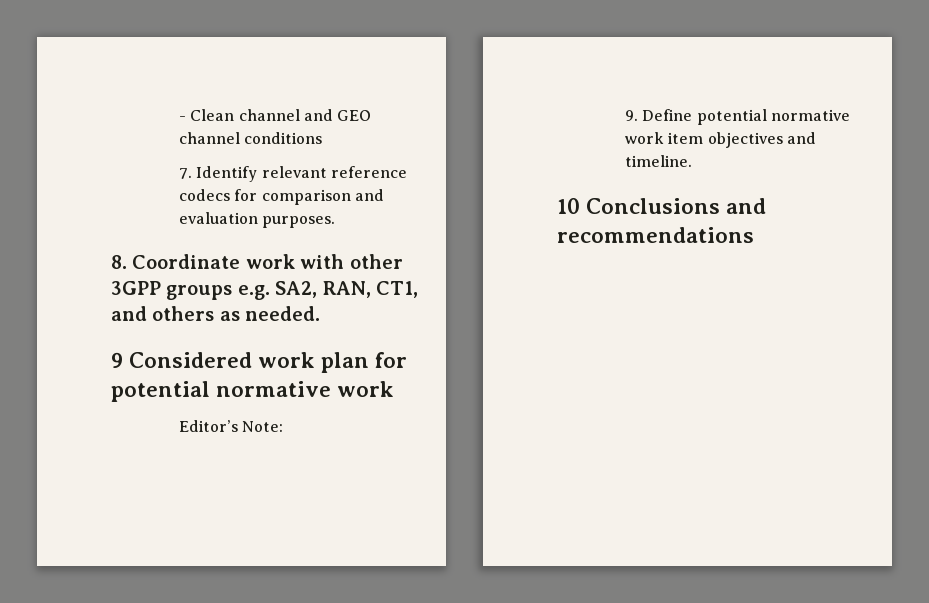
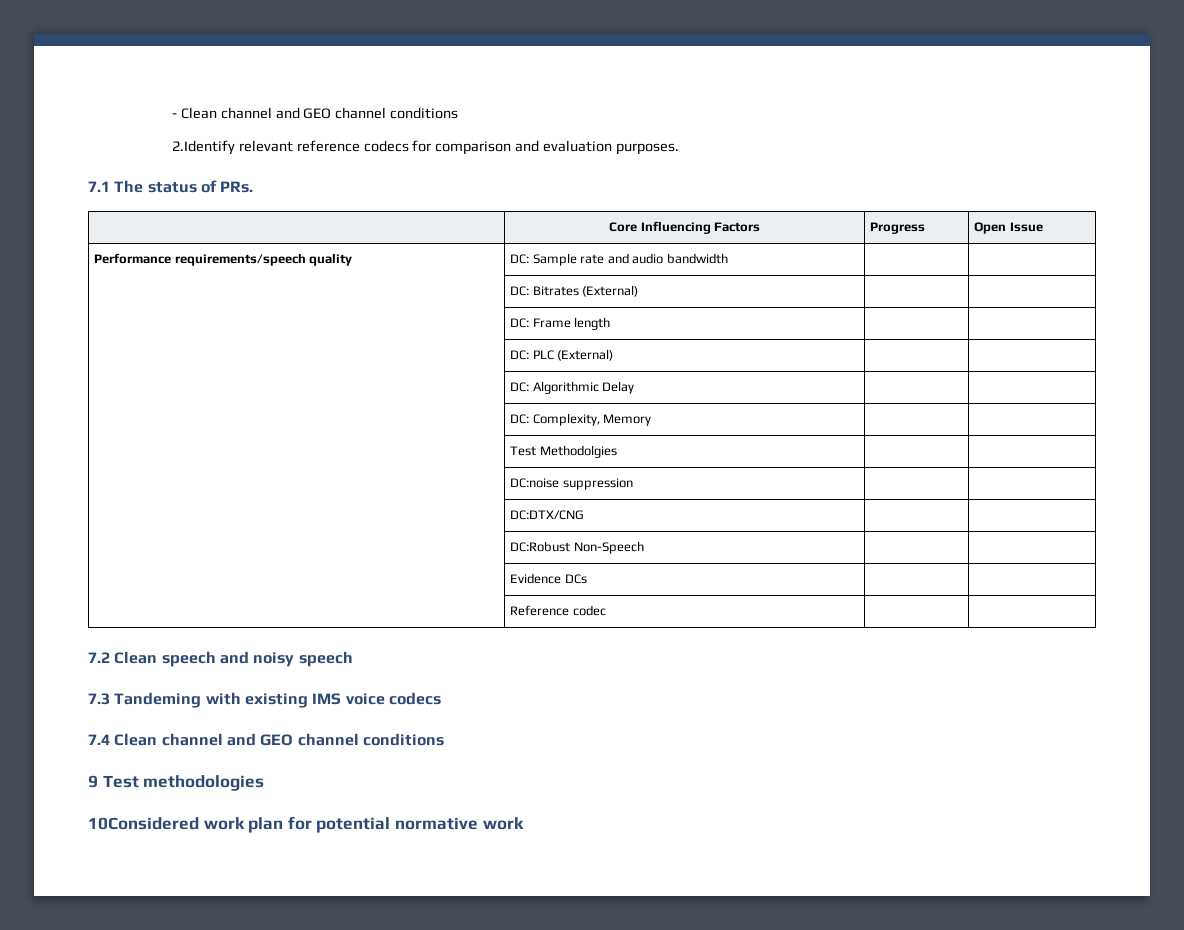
[179,166,258,182] 7. Identify -> [171,140,235,155] 2.Identify
[111,254,403,269] [111,281,418,300] [111,306,321,321] [111,352,253,368] 8. Coordinate work with other 3GPP groups e.g. SA2, RAN, CT1, and others as needed. // 9 Considered -> [88,180,254,193] [608,221,761,234] [870,222,926,234] [974,222,1043,234] [94,253,353,266] [510,253,728,266] [510,285,639,297] [510,317,611,330] [510,349,614,361] [510,381,635,394] [510,413,652,426] [510,445,617,458] [510,478,633,490] [510,510,585,520] [510,541,644,554] [510,573,587,584] [510,605,606,616] [88,651,353,667] [88,692,441,708] [88,733,444,746] [88,775,265,791] [88,817,199,830] 7.1 The status of PRs. // | Core Influencing Factors | Progress | Open Issue // Performance requirements/speech quality | DC: Sample rate and audio bandwidth | | // | DC: Bitrates (External) | | // | DC: Frame length | | // | DC: PLC (External) | | // | DC: Algorithmic Delay | | // | DC: Complexity, Memory | | // | Test Methodolgies | | // | DC:noise suppression | | // | DC:DTX/CNG | | // | DC:Robust Non-Speech | | // | Evidence DCs | | // | Reference codec | | // 7.2 Clean speech and noisy speech // 7.3 Tandeming with existing IMS voice codecs // 7.4 Clean channel and GEO channel conditions // 9 Test methodologies // 10Considered
[179,420,284,432] [625,109,851,125] [625,132,817,148] [625,155,693,167] [557,198,767,214] [557,227,754,243] // Editor’s Note: // 9. Define potential normative work item objectives and timeline. // 10 Conclusions and recommendations -> (524, 823) none

